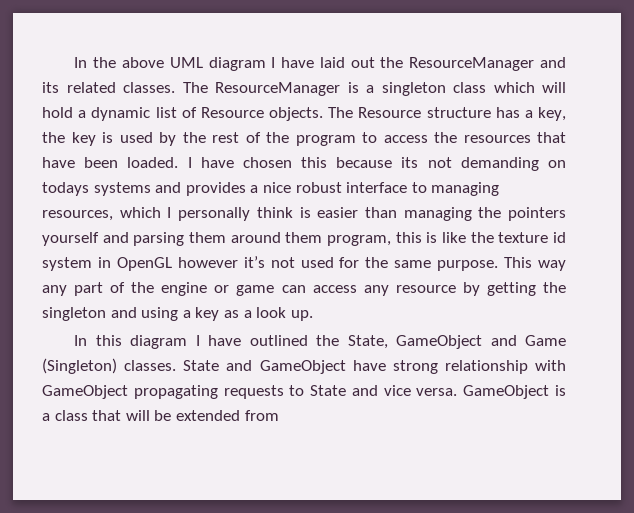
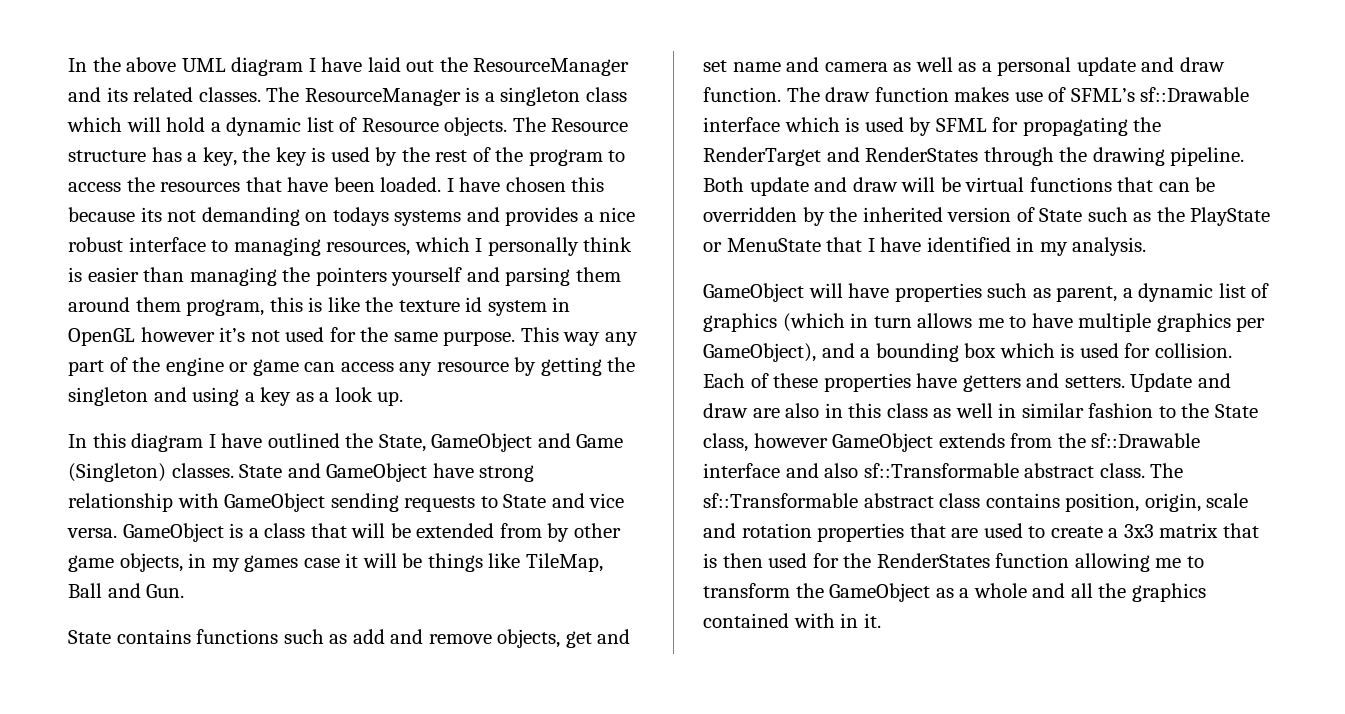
[133,385,218,399] propagating -> [330,493,399,512] sending
(279, 415) none -> [547,523,621,542] [68,553,603,572] [68,583,185,598] [68,629,631,648] [703,57,1225,76] [703,87,1250,102] [703,117,1162,136] [703,147,1245,166] [703,177,1216,196] [703,207,1271,226] [703,237,1147,256] [703,283,1270,302] [703,313,1266,332] [703,343,1232,362] [703,373,1231,392] [703,403,1258,418] [703,433,1201,452] [703,463,1184,478] [703,493,1249,512] [703,523,1259,542] [703,553,1204,572] [703,583,1206,602] [703,613,881,628] by other game objects, in my games case it will be things like TileMap, Ball and Gun. // State contains functions such as add and remove objects, get and set name and camera as well as a personal update and draw function. The draw function makes use of SFML’s sf::Drawable interface which is used by SFML for propagating the RenderTarget and RenderStates through the drawing pipeline. Both update and draw will be virtual functions that can be overridden by the inherited version of State such as the PlayState or MenuState that I have identified in my analysis. // GameObject will have properties such as parent, a dynamic list of graphics (which in turn allows me to have multiple graphics per GameObject), and a bounding box which is used for collision. Each of these properties have getters and setters. Update and draw are also in this class as well in similar fashion to the State class, however GameObject extends from the sf::Drawable interface and also sf::Transformable abstract class. The sf::Transformable abstract class contains position, origin, scale and rotation properties that are used to create a 3x3 matrix that is then used for the RenderStates function allowing me to transform the GameObject as a whole and all the graphics contained with in it.

